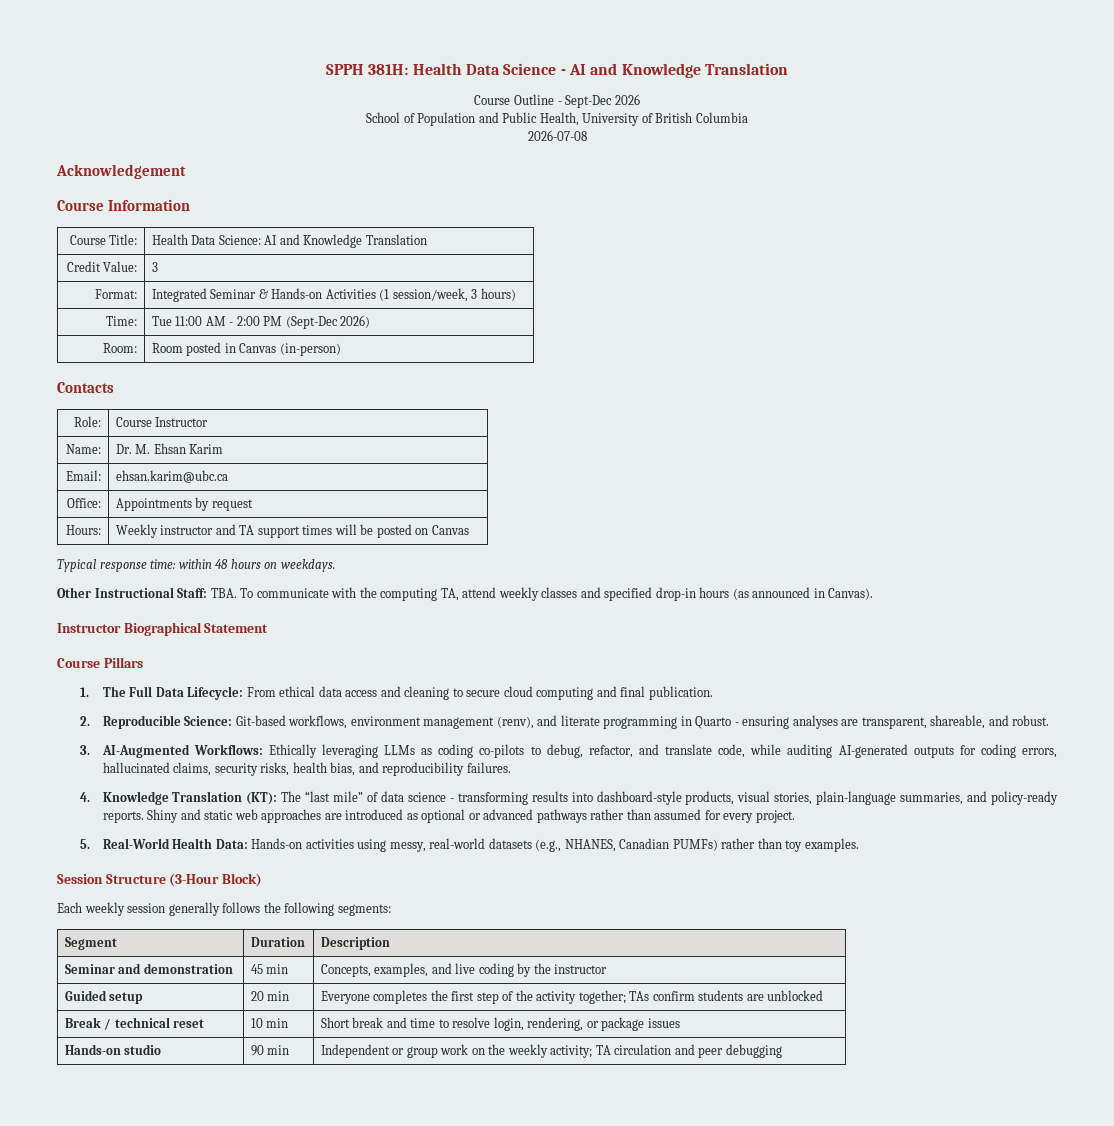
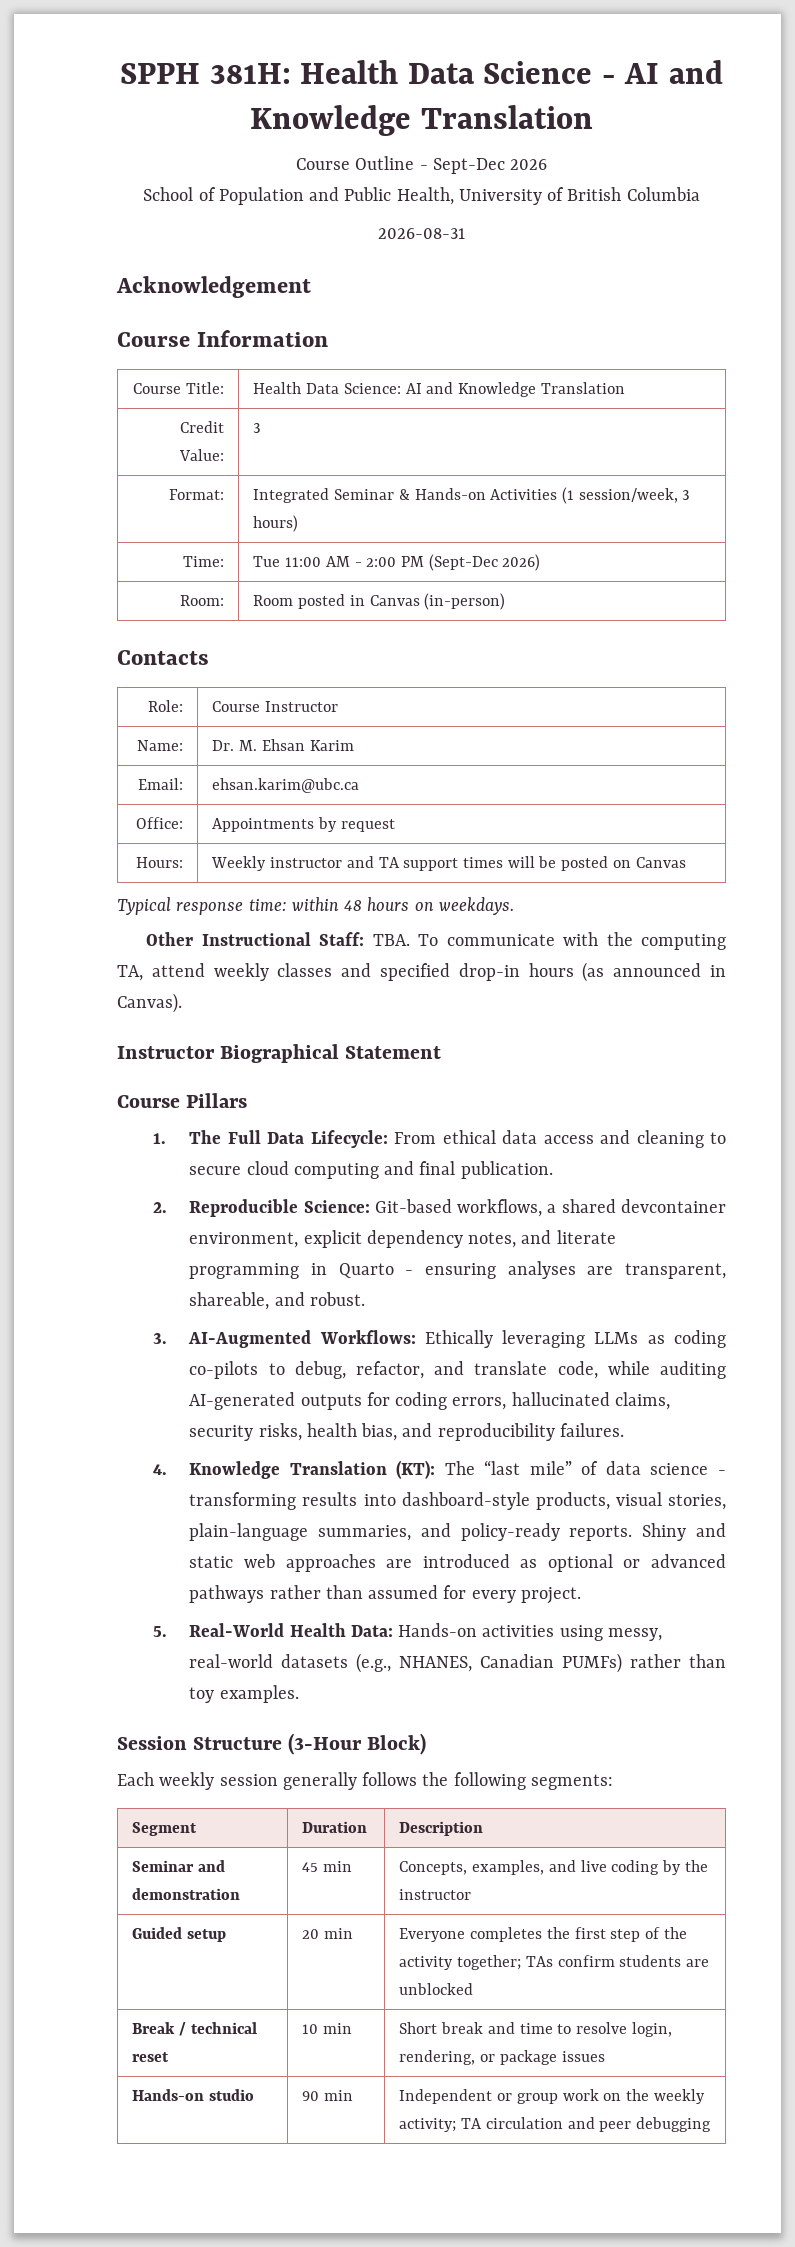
[527,130,587,141] 2026-07-08 -> [378,228,465,239] 2026-08-31
[350,716,534,729] environment management (renv), -> [547,1199,726,1213] [189,1230,517,1248] a shared devcontainer environment, explicit dependency notes,

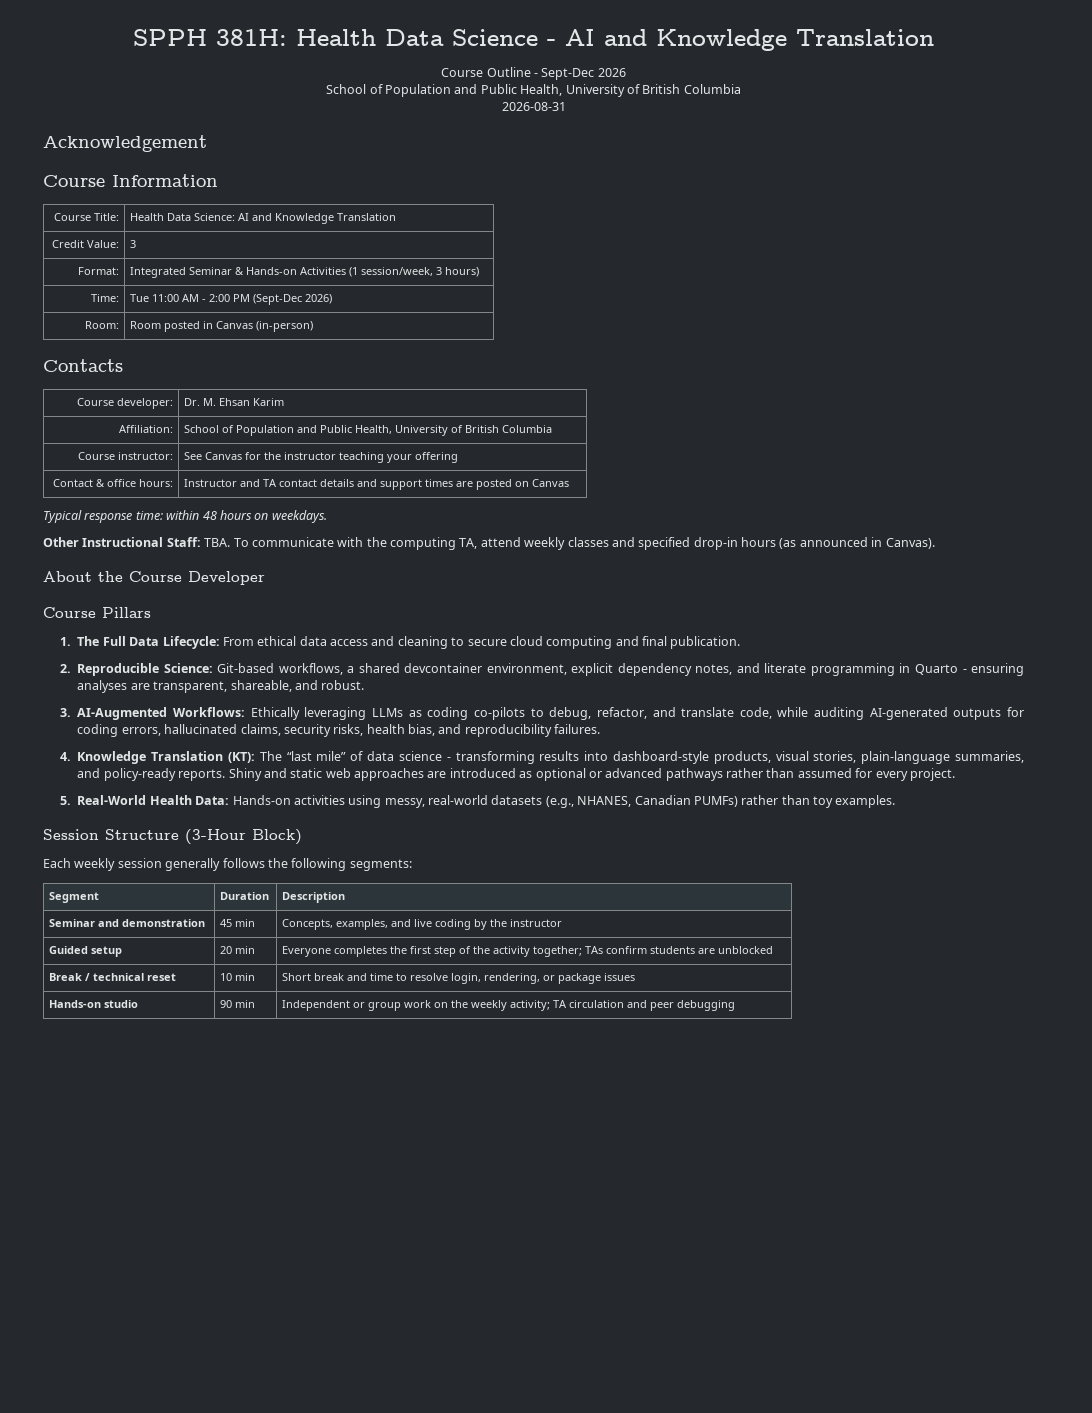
[147,700,183,712] [212,701,339,712] [136,740,183,751] Role: | Course Instructor // Name: -> [76,398,173,409] Course developer:
[137,778,183,790] [212,778,360,793] [135,817,183,829] [212,817,395,832] [135,857,183,868] [211,856,557,871] Email: | ehsan.karim@ubc.ca // Office: | Appointments by request // Hours: | Weekly instructor and TA support times will be -> [118,425,173,433] [184,425,553,436] [77,452,173,460] [184,452,459,463] [52,479,173,487] [184,479,474,490] Affiliation: | School of Population and Public Health, University of British Columbia // Course instructor: | See Canvas for the instructor teaching your offering // Contact & office hours: | Instructor and TA contact details and support times are
[117,1044,442,1063] Instructor Biographical Statement -> [43,571,265,585] About the Course Developer

